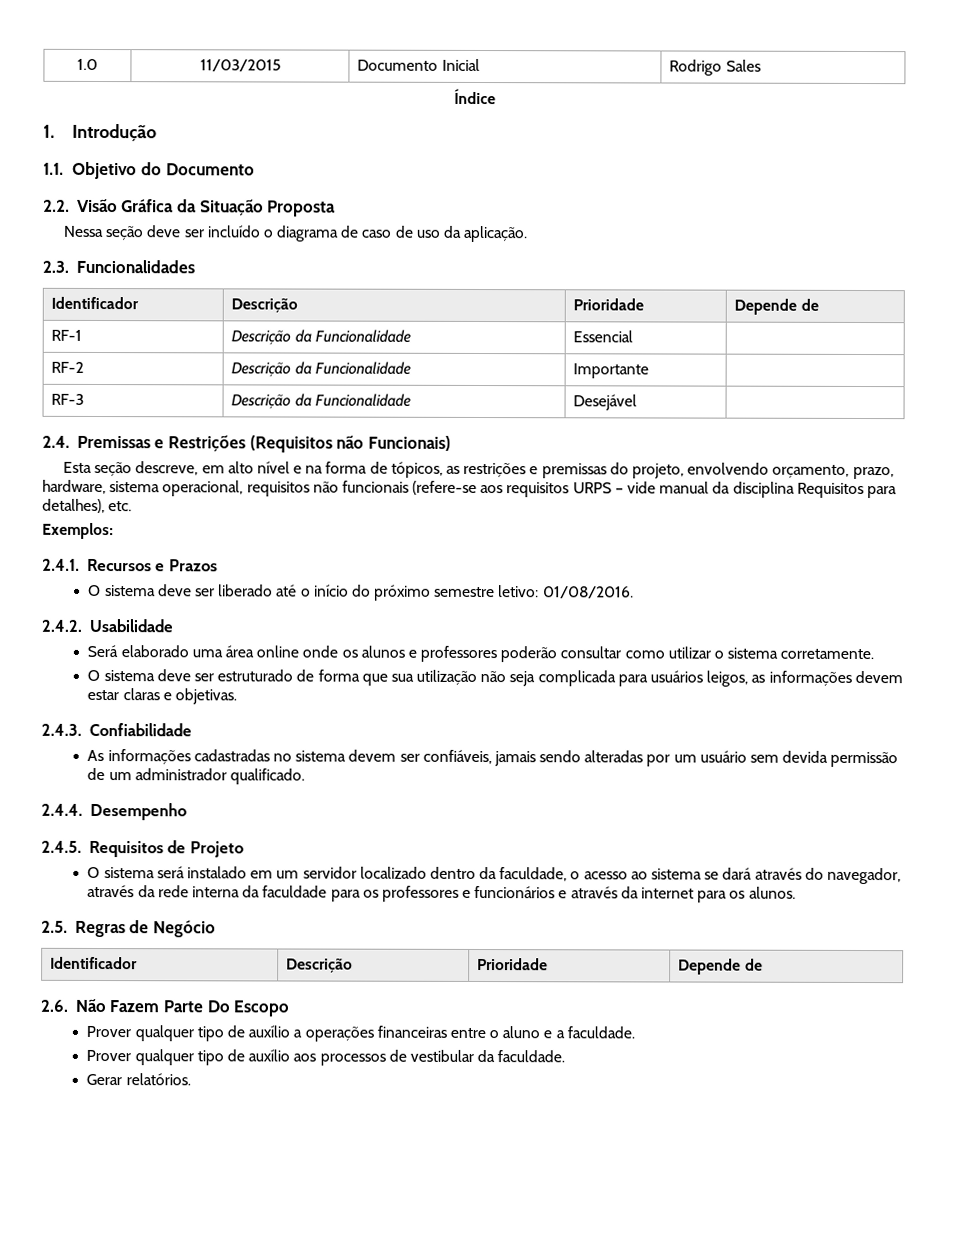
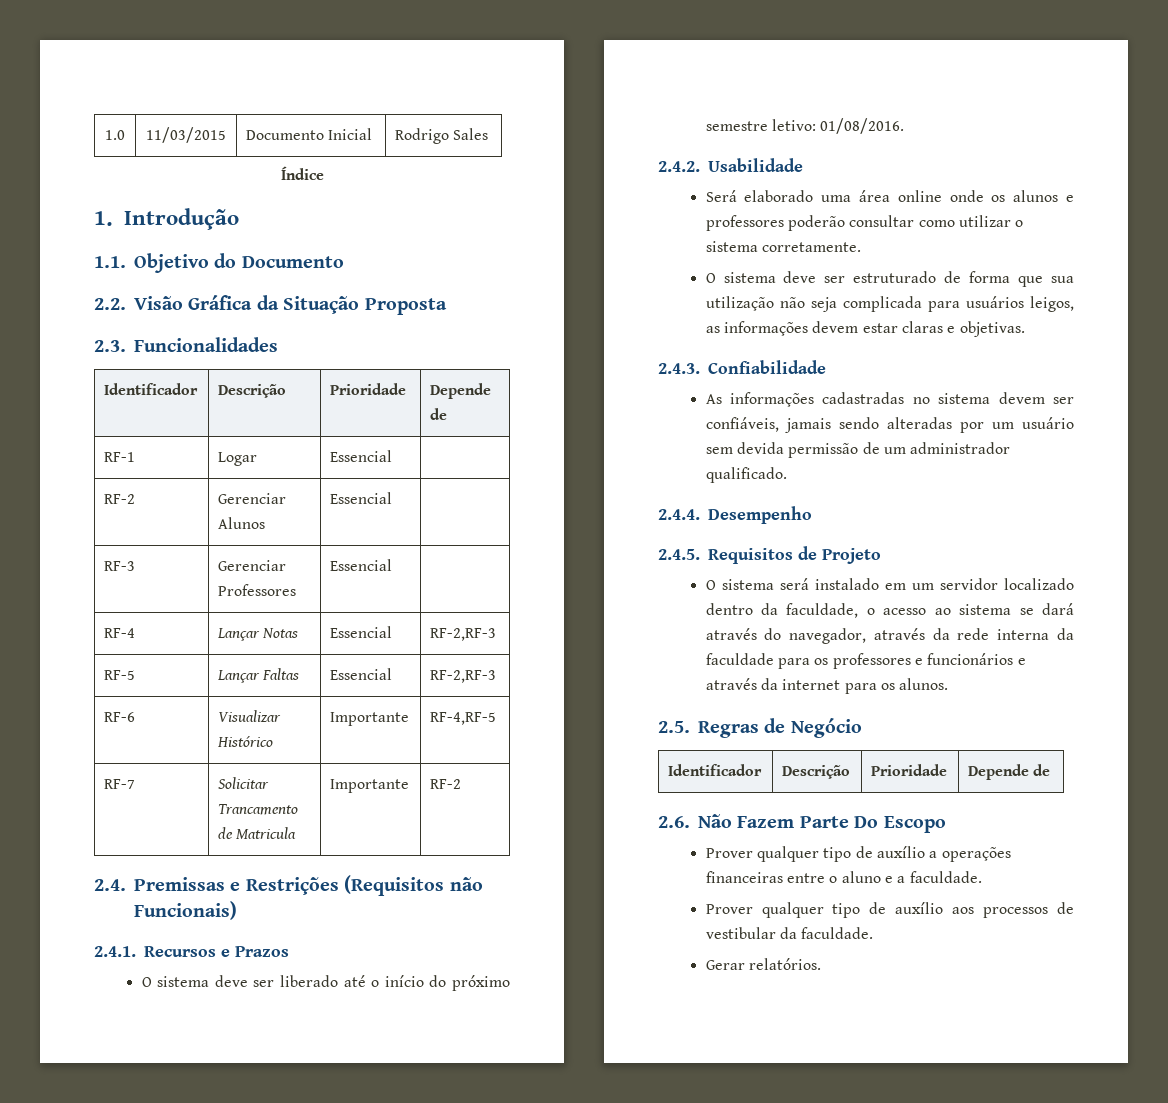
[63,225,529,243] // Nessa seção deve ser incluído o diagrama de caso de uso da aplicação. -> (447, 306) none
[231,329,411,345] Descrição da Funcionalidade -> [218,452,258,466] Logar
[231,361,411,377] [573,363,650,379] [51,393,85,405] [231,393,411,409] [573,394,638,411] Descrição da Funcionalidade | Importante | // RF-3 | Descrição da Funcionalidade | Desejável | -> [218,493,287,504] [218,517,266,529] [330,492,393,504] [104,561,136,571] [218,560,287,571] [218,584,297,596] [330,559,393,571] [104,628,136,638] [217,628,299,641] [330,626,393,638] [430,628,497,641] [104,670,136,680] [217,668,300,683] [330,668,393,680] [430,670,497,683] [104,712,136,722] [218,710,282,722] [217,736,274,747] [330,712,410,726] [430,712,497,725] [104,779,136,789] [218,777,270,789] [218,804,299,815] [218,827,297,839] [330,779,410,793] [430,779,462,789] Gerenciar Alunos | Essencial | // RF-3 | Gerenciar Professores | Essencial | // RF-4 | Lançar Notas | Essencial | RF-2,RF-3 // RF-5 | Lançar Faltas | Essencial | RF-2,RF-3 // RF-6 | Visualizar Histórico | Importante | RF-4,RF-5 // RF-7 | Solicitar Trancamento de Matricula | Importante | RF-2
[62,461,894,480] [42,479,897,499] [42,498,133,514] [42,522,114,540] // Esta seção descreve, em alto nível e na forma de tópicos, as restrições e premissas do projeto, envolvendo orçamento, prazo, hardware, sistema operacional, requisitos não funcionais (refere-se aos requisitos URPS – vide manual da disciplina Requisitos para detalhes), etc. // Exemplos: -> (237, 910) none

